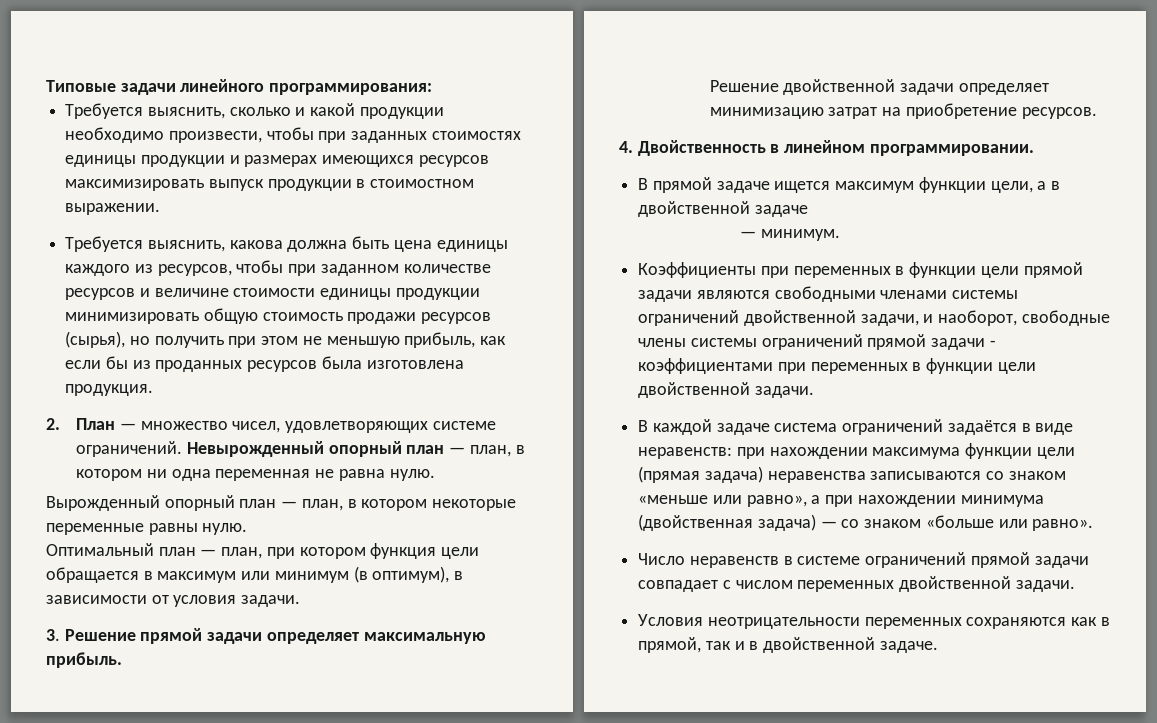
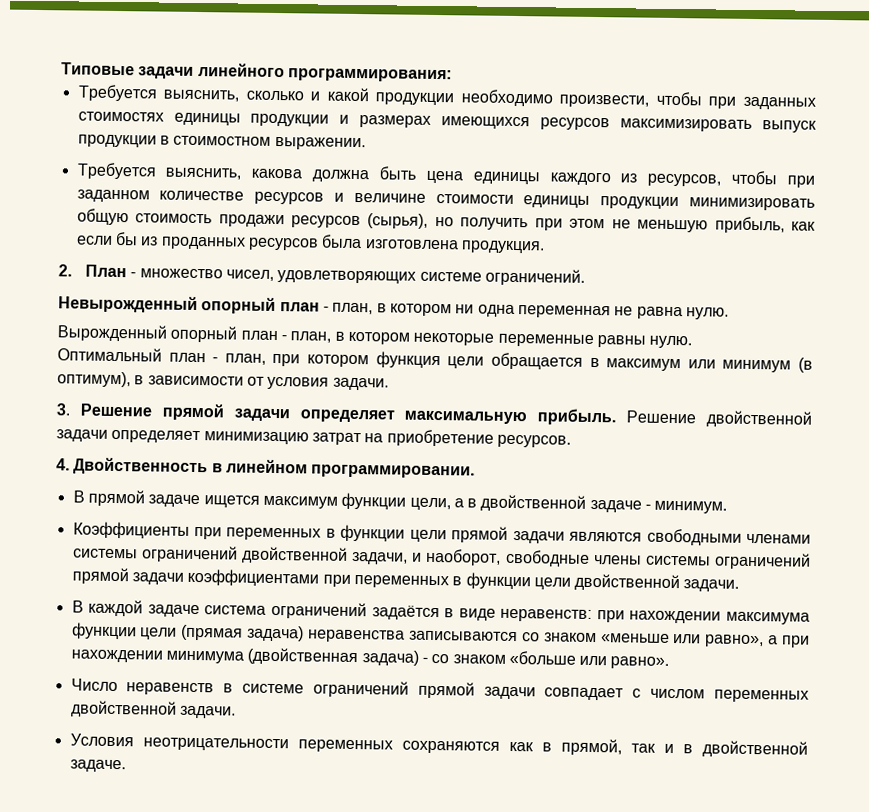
[119,423,136,430] — -> [130,272,137,278] -
(183, 449) none -> (585, 277) //
[449,447,466,454] — -> [322,306,329,312] -
[281,501,298,508] — -> [280,335,287,341] -
[200,549,217,556] — -> [212,357,219,363] -
(122, 660) // -> (617, 417) none
[739,231,756,238] // — -> [645,504,652,510] -
[989,340,996,347] - -> (184, 578) none
[820,521,837,528] — -> [421,657,428,663] -

